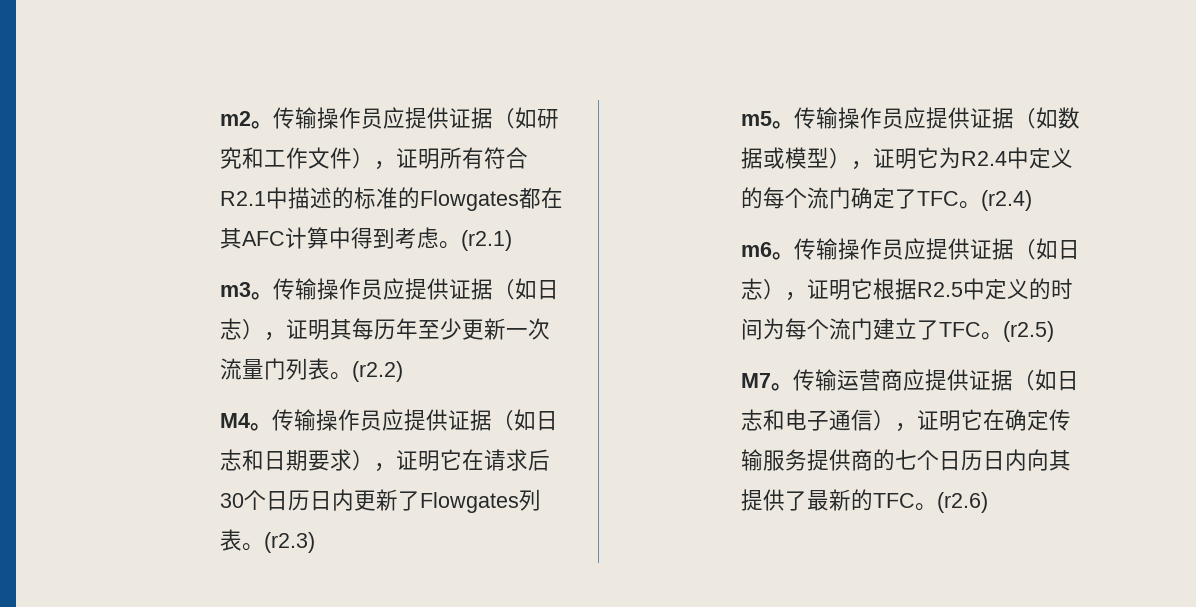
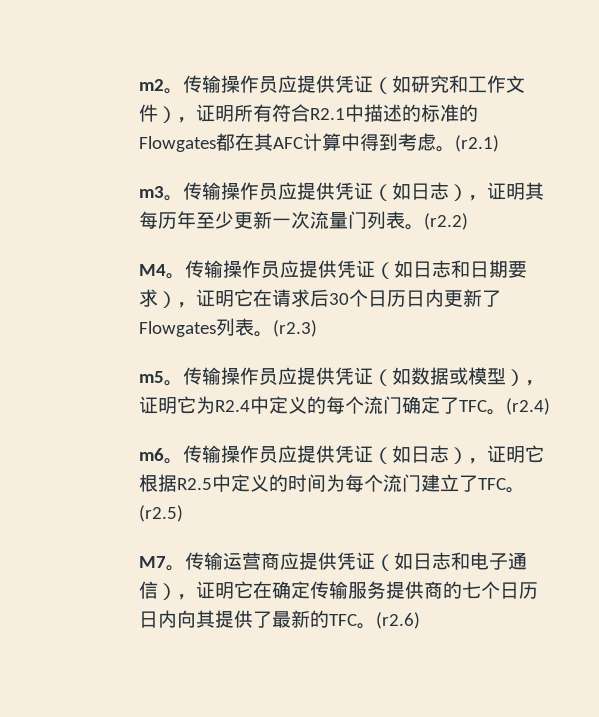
[448,107,493,129] 证据 -> [334,75,373,93] 凭证
[448,278,493,300] 证据 -> [334,182,373,200] 凭证
[447,409,492,431] 证据 -> [336,260,375,278] 凭证
[969,107,1014,129] 证据 -> [334,367,373,385] 凭证
[969,238,1014,260] 证据 -> [334,445,373,463] 凭证
[968,369,1013,391] 证据 -> [336,552,375,570] 凭证

